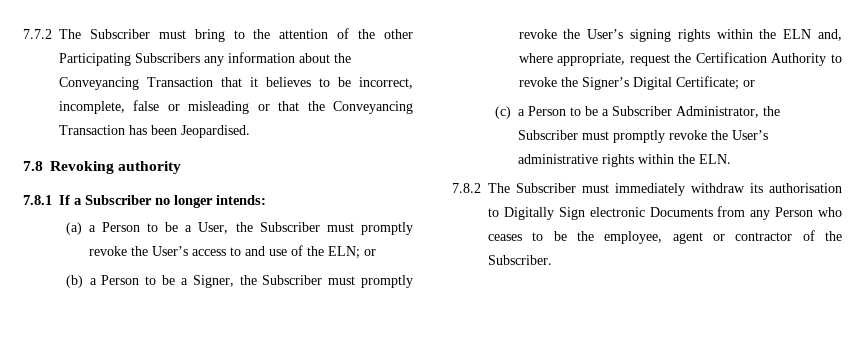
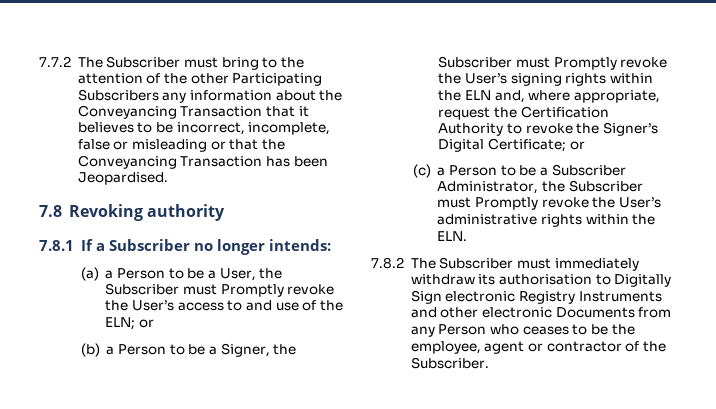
[360,222,413,235] promptly -> [220,284,284,297] Promptly
[360,275,413,288] promptly -> [553,57,617,70] Promptly
[612,130,665,143] promptly -> [475,197,539,210] Promptly
(645, 212) none -> [519,291,662,304] [410,307,553,318] Registry Instruments and other electronic

